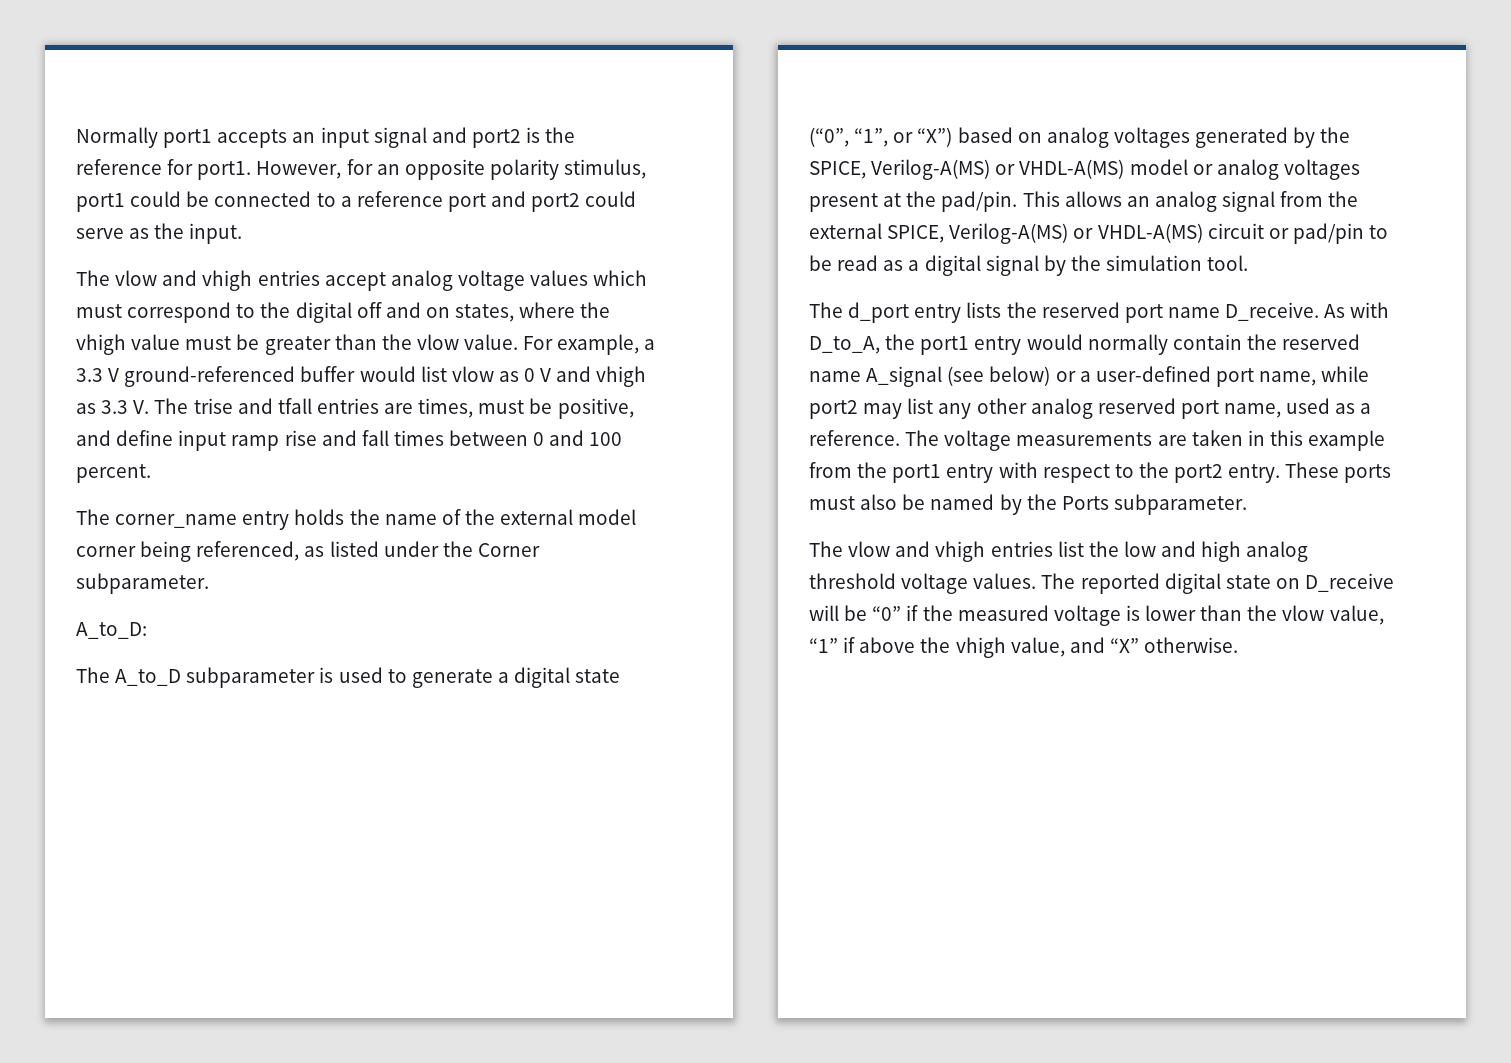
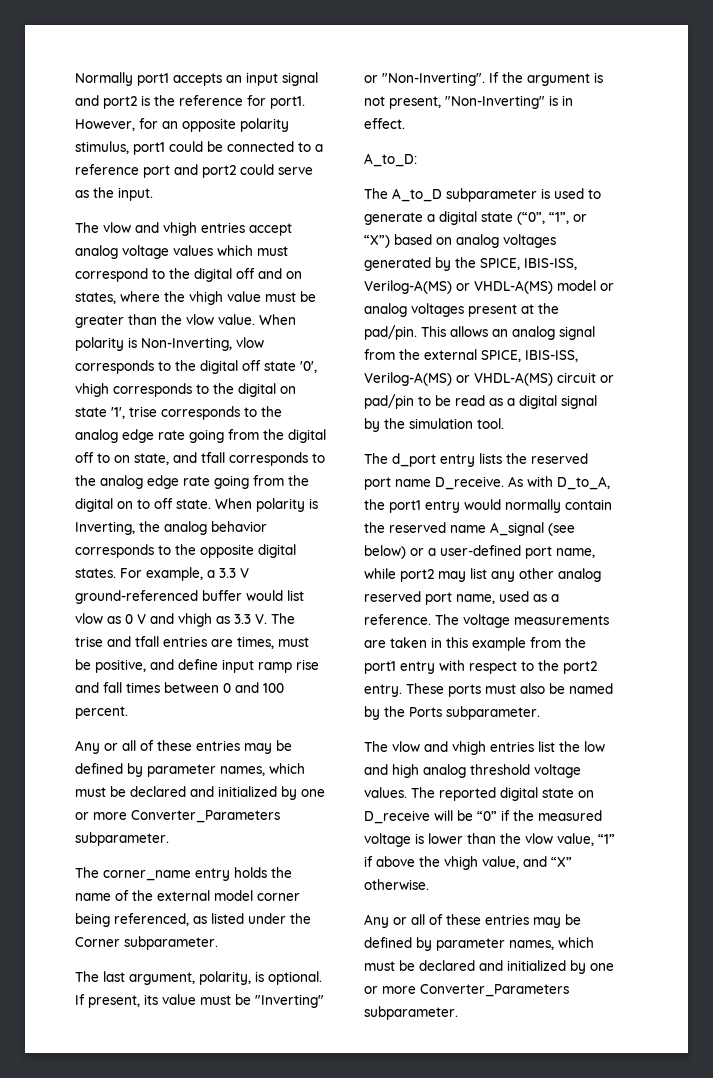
(519, 342) none -> [259,314,296,325] [75,337,264,351] [75,360,317,374] [75,383,296,397] [75,406,282,420] [75,429,326,443] [75,452,325,466] [75,475,309,489] [75,498,318,512] [75,521,267,535] [75,544,296,558] [75,568,116,578] When polarity is Non-Inverting, vlow corresponds to the digital off state '0', vhigh corresponds to the digital on state '1', trise corresponds to the analog edge rate going from the digital off to on state, and tfall corresponds to the analog edge rate going from the digital on to off state. When polarity is Inverting, the analog behavior corresponds to the opposite digital states.
(151, 473) none -> [75,740,292,754] [75,763,305,777] [75,786,325,800] [75,810,280,823] [75,832,169,846] // Any or all of these entries may be defined by parameter names, which must be declared and initialized by one or more Converter_Parameters subparameter.
(209, 583) none -> [75,971,322,985] [75,994,324,1008] [364,72,603,86] [364,95,573,109] [364,118,405,129] // The last argument, polarity, is optional. If present, its value must be "Inverting" or "Non-Inverting". If the argument is not present, "Non-Inverting" is in effect.
(866, 170) none -> [524,258,577,270] IBIS-ISS,
(945, 234) none -> [525,350,578,362] IBIS-ISS,
(1239, 645) none -> [364,914,581,928] [364,937,594,951] [364,960,614,974] [364,984,569,997] [364,1006,458,1020] // Any or all of these entries may be defined by parameter names, which must be declared and initialized by one or more Converter_Parameters subparameter.

